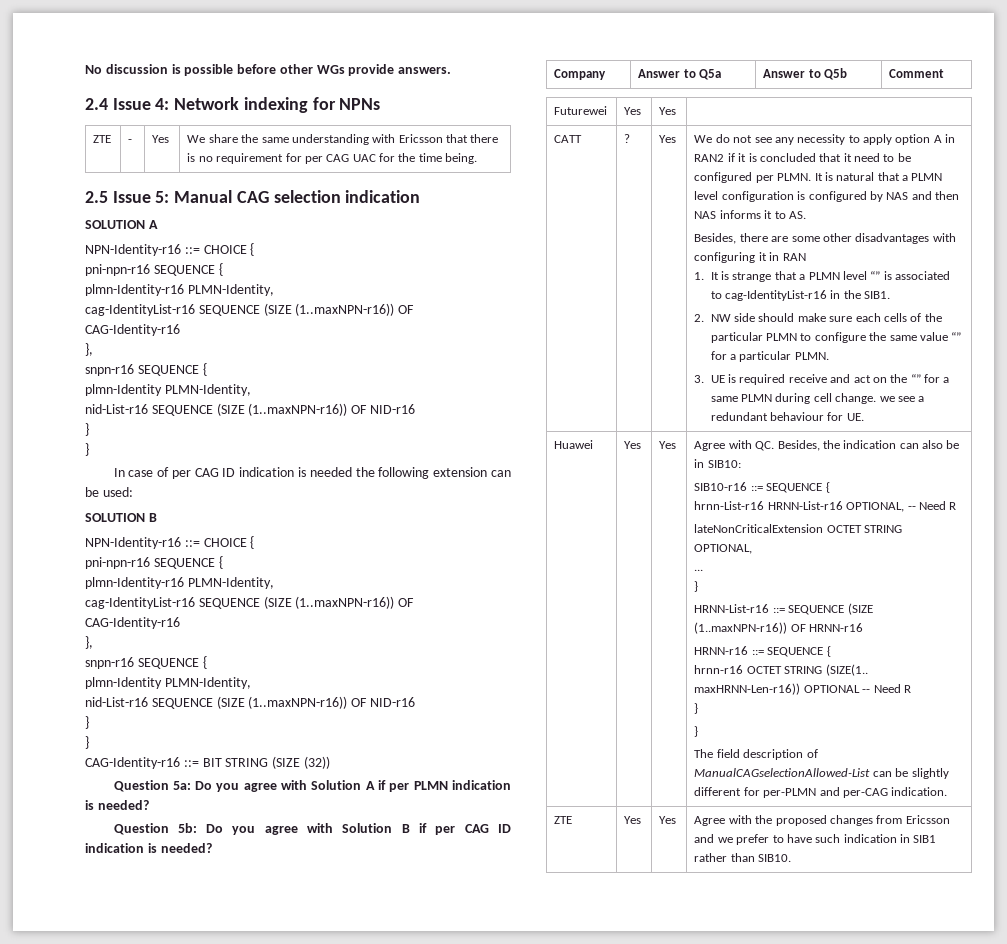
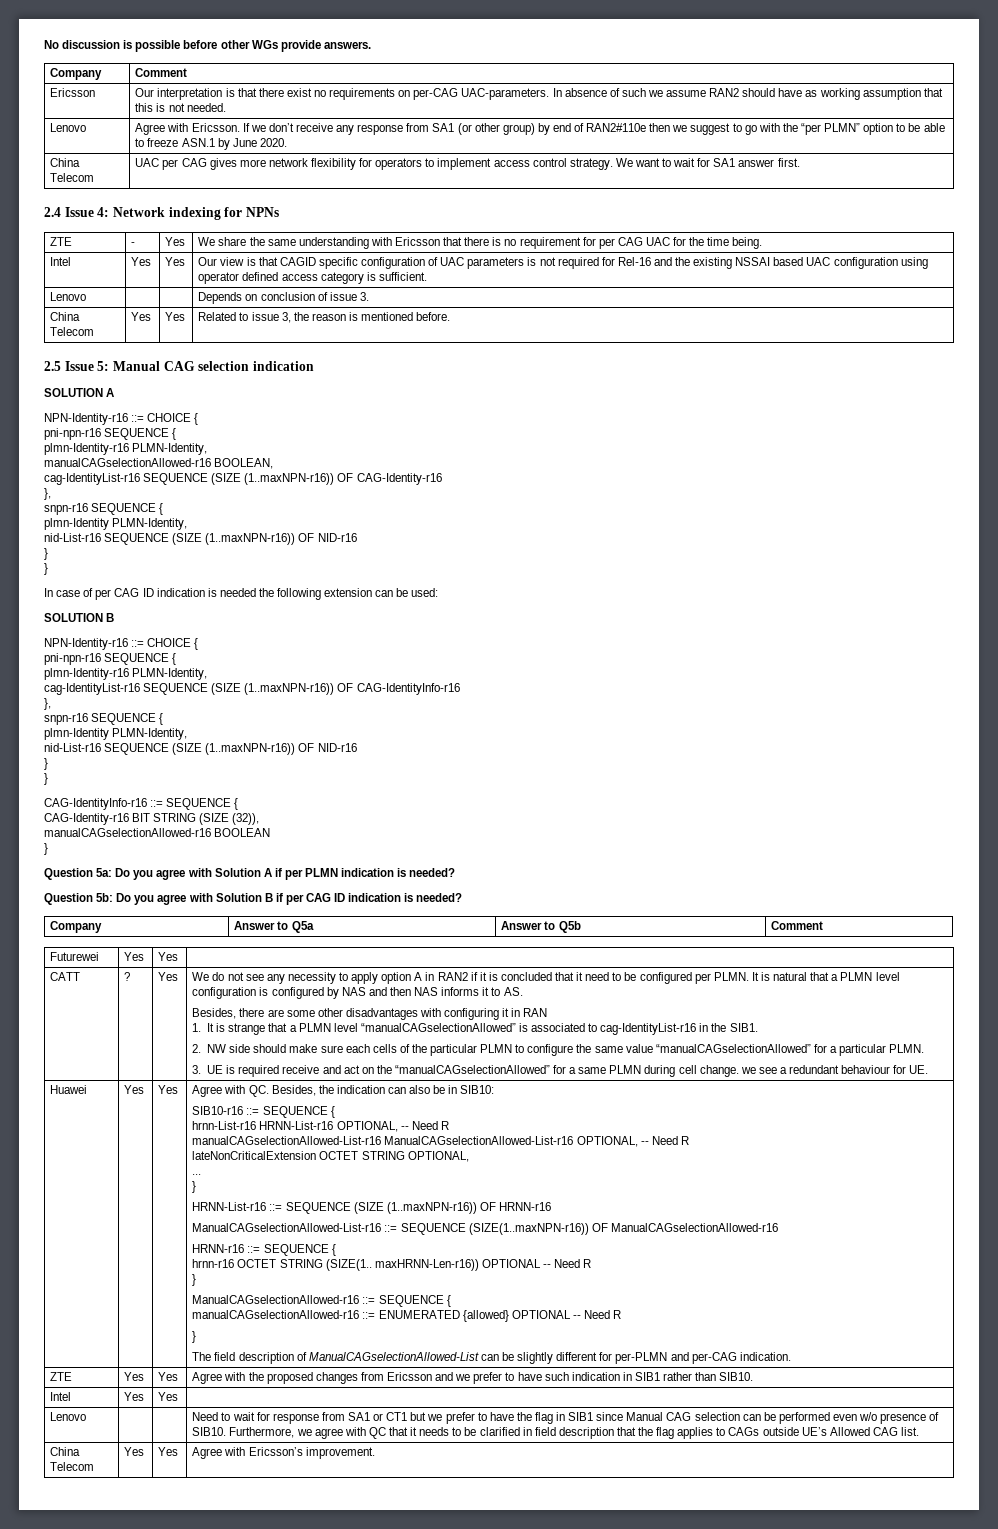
(452, 70) none -> [50,68,103,80] [135,68,188,77] [50,88,96,97] [135,88,943,100] [135,103,226,112] [50,123,87,132] [135,123,945,135] [135,138,287,150] [50,158,81,167] [50,173,95,182] [135,158,800,170] // Company | Comment // Ericsson | Our interpretation is that there exist no requirements on per-CAG UAC-parameters. In absence of such we assume RAN2 should have as working assumption that this is not needed. // Lenovo | Agree with Ericsson. If we don’t receive any response from SA1 (or other group) by end of RAN2#110e then we suggest to go with the “per PLMN” option to be able to freeze ASN.1 by June 2020. // China Telecom | UAC per CAG gives more network flexibility for operators to implement access control strategy. We want to wait for SA1 answer first.
(478, 158) none -> [50,257,72,266] [131,257,152,266] [165,257,186,266] [198,257,928,269] [198,272,427,284] [50,292,87,301] [198,292,369,304] [50,312,81,321] [50,327,95,336] [131,312,152,321] [165,312,186,321] [198,312,451,323] // Intel | Yes | Yes | Our view is that CAGID specific configuration of UAC parameters is not required for Rel-16 and the existing NSSAI based UAC configuration using operator defined access category is sufficient. // Lenovo | | | Depends on conclusion of issue 3. // China Telecom | Yes | Yes | Related to issue 3, the reason is mentioned before.
(274, 290) none -> [44,458,274,469] // manualCAGselectionAllowed-r16 BOOLEAN,
[85,617,180,629] CAG-Identity-r16 -> [356,683,460,695] CAG-IdentityInfo-r16
[85,757,199,769] // CAG-Identity-r16 ::= -> [44,798,239,810] [44,813,129,825] // CAG-IdentityInfo-r16 ::= SEQUENCE { // CAG-Identity-r16
[303,756,330,769] (32)) -> [232,813,260,825] [44,828,271,837] [44,843,48,855] (32)), // manualCAGselectionAllowed-r16 BOOLEAN // }
[870,271,881,280] “” -> [360,1023,516,1032] “manualCAGselectionAllowed”
[951,332,962,341] “” -> [655,1044,811,1053] “manualCAGselectionAllowed”
[910,374,921,383] “” -> [394,1065,550,1074] “manualCAGselectionAllowed”
(957, 506) none -> [192,1136,689,1147] // manualCAGselectionAllowed-List-r16 ManualCAGselectionAllowed-List-r16 OPTIONAL, -- Need R
(864, 627) none -> [192,1223,778,1235] // ManualCAGselectionAllowed-List-r16 ::= SEQUENCE (SIZE(1..maxNPN-r16)) OF ManualCAGselectionAllowed-r16
(699, 708) none -> [192,1295,451,1307] [192,1310,622,1322] // ManualCAGselectionAllowed-r16 ::= SEQUENCE { // manualCAGselectionAllowed-r16 ::= ENUMERATED {allowed} OPTIONAL -- Need R
(792, 858) none -> [50,1392,72,1401] [124,1392,145,1401] [158,1392,179,1401] [50,1412,87,1421] [192,1412,940,1424] [192,1427,919,1439] [50,1447,81,1456] [50,1462,95,1471] [124,1447,145,1456] [158,1447,179,1456] [192,1447,375,1459] // Intel | Yes | Yes | // Lenovo | | | Need to wait for response from SA1 or CT1 but we prefer to have the flag in SIB1 since Manual CAG selection can be performed even w/o presence of SIB10. Furthermore, we agree with QC that it needs to be clarified in field description that the flag applies to CAGs outside UE’s Allowed CAG list. // China Telecom | Yes | Yes | Agree with Ericsson’s improvement.

